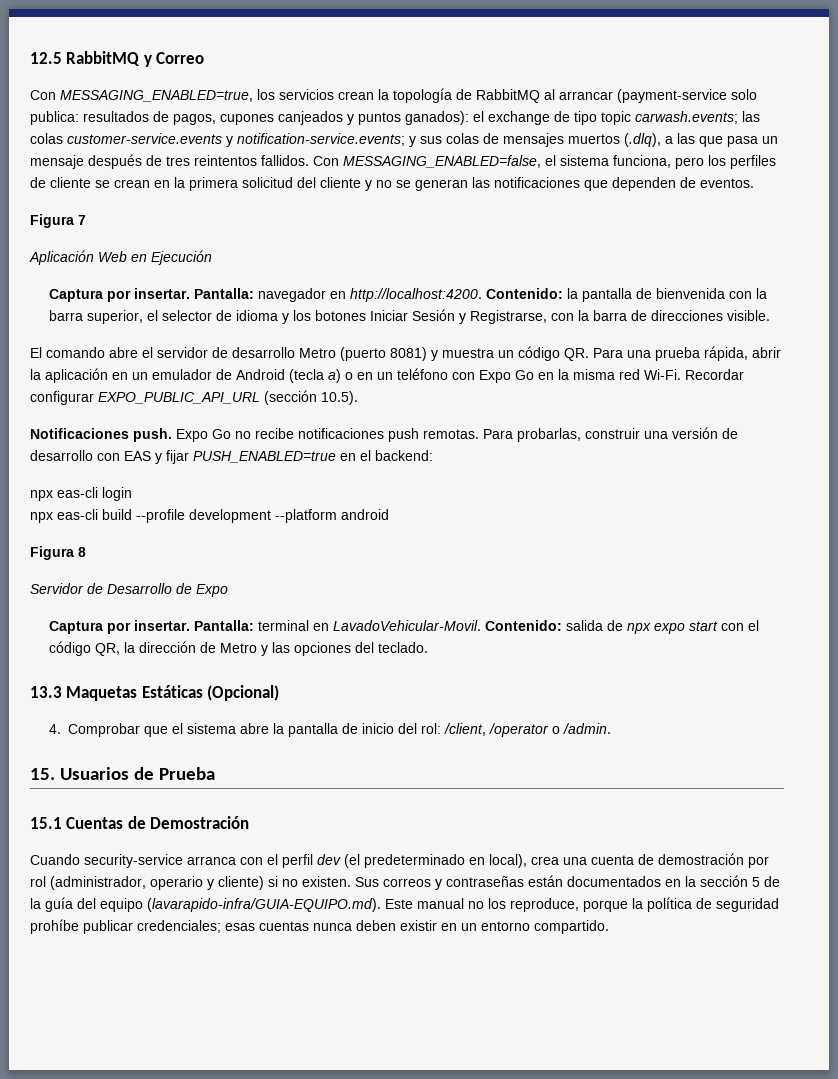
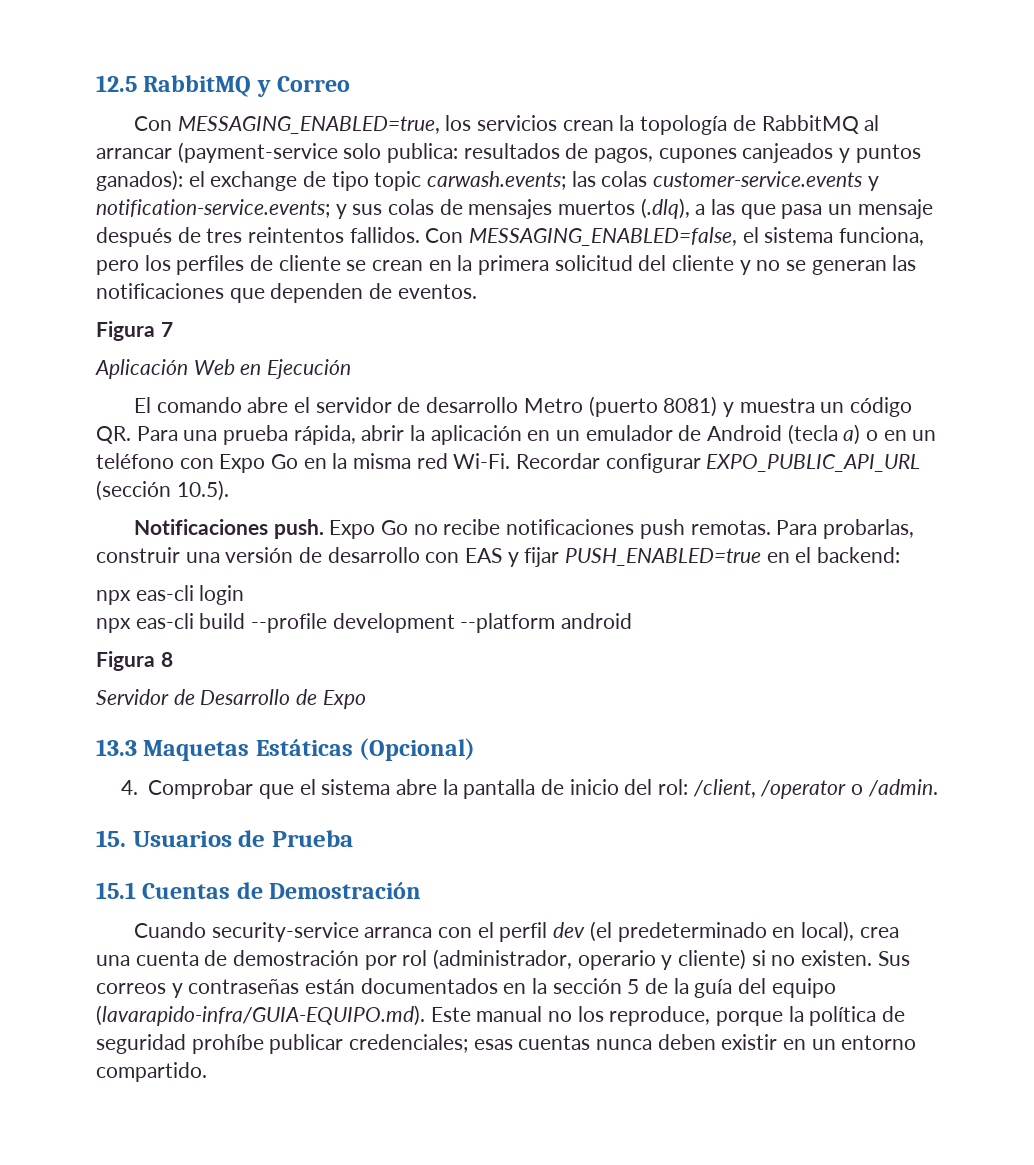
[48,288,767,302] [48,309,770,324] // Captura por insertar. Pantalla: navegador en http://localhost:4200. Contenido: la pantalla de bienvenida con la barra superior, el selector de idioma y los botones Iniciar Sesión y Registrarse, con la barra de direcciones visible. -> (352, 369) none
[48,620,759,634] [48,641,428,656] // Captura por insertar. Pantalla: terminal en LavadoVehicular-Movil. Contenido: salida de npx expo start con el código QR, la dirección de Metro y las opciones del teclado. -> (366, 699) none

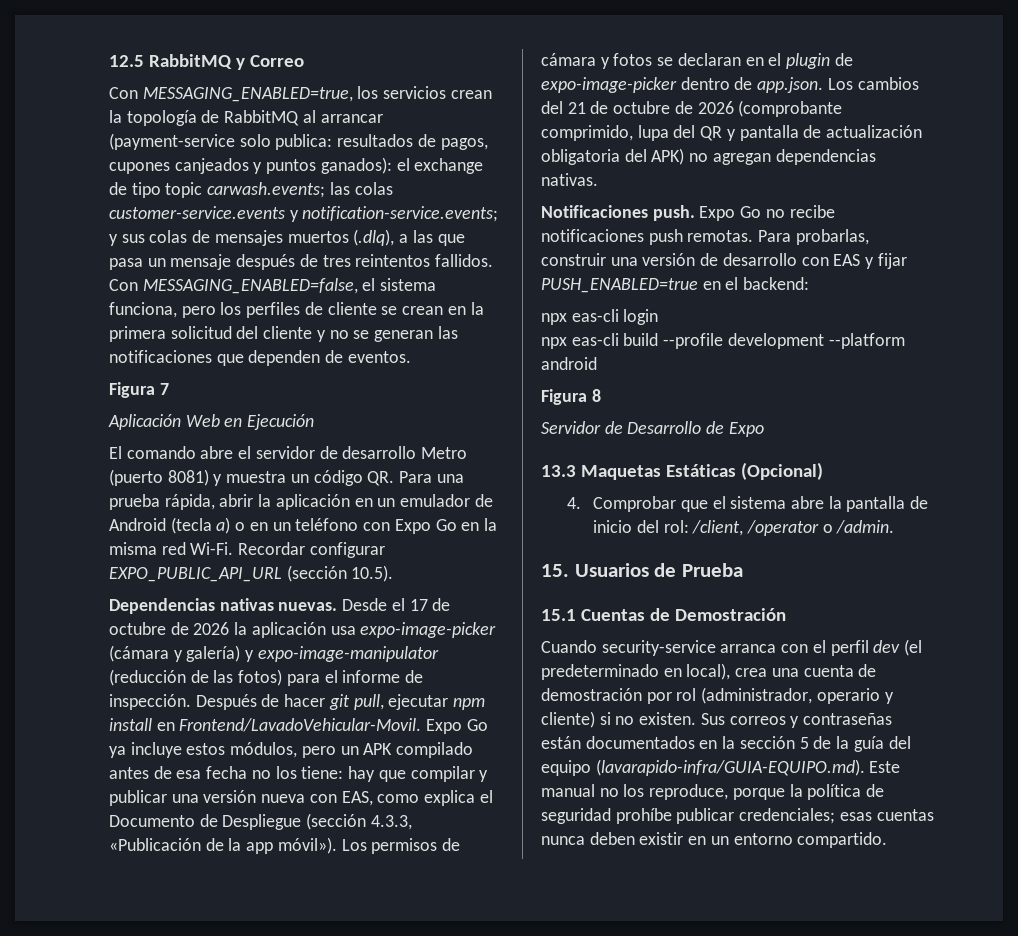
(229, 490) none -> [109,598,451,614] [109,622,497,638] [109,645,439,662] [109,669,424,686] [109,694,486,710] [109,718,488,734] [109,742,474,758] [109,766,489,782] [109,790,493,806] [109,813,412,830] [109,837,461,854] [541,53,853,69] [541,77,919,93] [541,100,843,117] [541,125,923,141] [541,148,876,165] [541,173,598,186] // Dependencias nativas nuevas. Desde el 17 de octubre de 2026 la aplicación usa expo-image-picker (cámara y galería) y expo-image-manipulator (reducción de las fotos) para el informe de inspección. Después de hacer git pull, ejecutar npm install en Frontend/LavadoVehicular-Movil. Expo Go ya incluye estos módulos, pero un APK compilado antes de esa fecha no los tiene: hay que compilar y publicar una versión nueva con EAS, como explica el Documento de Despliegue (sección 4.3.3, «Publicación de la app móvil»). Los permisos de cámara y fotos se declaran en el plugin de expo-image-picker dentro de app.json. Los cambios del 21 de octubre de 2026 (comprobante comprimido, lupa del QR y pantalla de actualización obligatoria del APK) no agregan dependencias nativas.

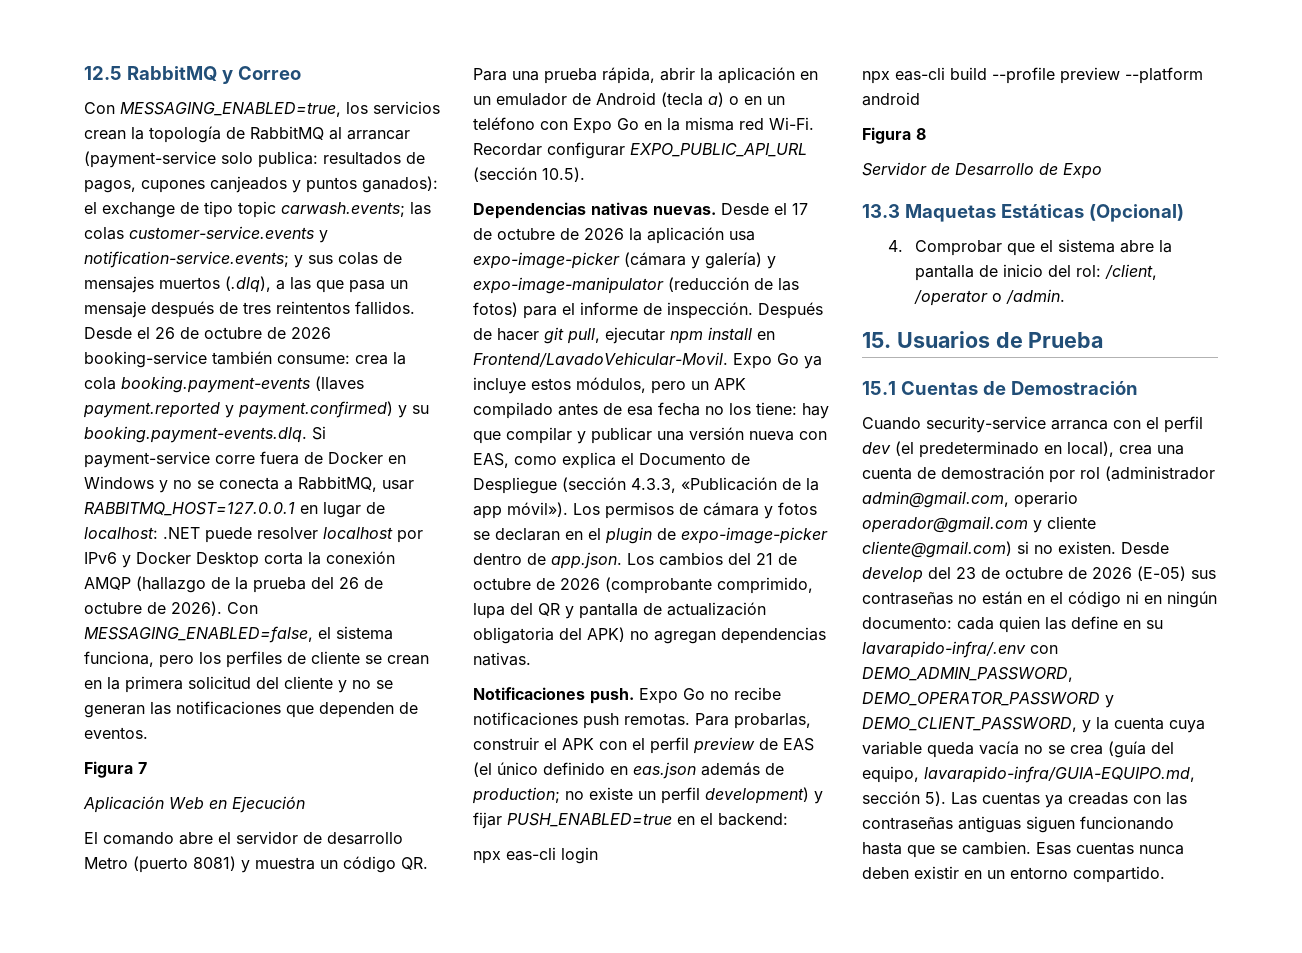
(494, 260) none -> [84,327,331,339] [84,351,406,368] [84,376,364,393] [83,401,429,418] [84,426,326,443] [84,451,406,468] [84,476,414,493] [84,502,385,518] [84,527,423,543] [84,551,395,568] [84,576,383,593] [84,601,222,616] Desde el 26 de octubre de 2026 booking-service también consume: crea la cola booking.payment-events (llaves payment.reported y payment.confirmed) y su booking.payment-events.dlq. Si payment-service corre fuera de Docker en Windows y no se conecta a RabbitMQ, usar RABBITMQ_HOST=127.0.0.1 en lugar de localhost: .NET puede resolver localhost por IPv6 y Docker Desktop corta la conexión AMQP (hallazgo de la prueba del 26 de octubre de 2026).
[610,253,861,266] una versión de desarrollo con EAS -> [544,737,814,754] [473,762,784,779] [472,787,809,804] el APK con el perfil preview de EAS (el único definido en eas.json además de production; no existe un perfil development)
[727,333,824,349] development -> [1060,67,1120,84] preview
[701,687,894,704] [541,711,893,728] [541,736,911,752] [541,759,901,776] [541,784,885,800] [541,808,872,824] (administrador, operario y cliente) si no existen. Sus correos y contraseñas están documentados en la sección 5 de la guía del equipo (lavarapido-infra/GUIA-EQUIPO.md). Este manual no los reproduce, porque la política de seguridad prohíbe publicar credenciales; esas -> [1105,466,1215,481] [862,491,1078,508] [862,516,1096,533] [862,541,1169,558] [862,566,1216,583] [862,591,1217,608] [862,616,1163,633] [862,641,1058,658] [862,667,1073,682] [862,692,1114,708] [862,717,1205,733] [862,741,1174,758] [862,766,1195,783] [862,791,1187,808] [862,816,1174,833] [862,841,1071,858] (administrador admin@gmail.com, operario operador@gmail.com y cliente cliente@gmail.com) si no existen. Desde develop del 23 de octubre de 2026 (E-05) sus contraseñas no están en el código ni en ningún documento: cada quien las define en su lavarapido-infra/.env con DEMO_ADMIN_PASSWORD, DEMO_OPERATOR_PASSWORD y DEMO_CLIENT_PASSWORD, y la cuenta cuya variable queda vacía no se crea (guía del equipo, lavarapido-infra/GUIA-EQUIPO.md, sección 5). Las cuentas ya creadas con las contraseñas antiguas siguen funcionando hasta que se cambien. Esas

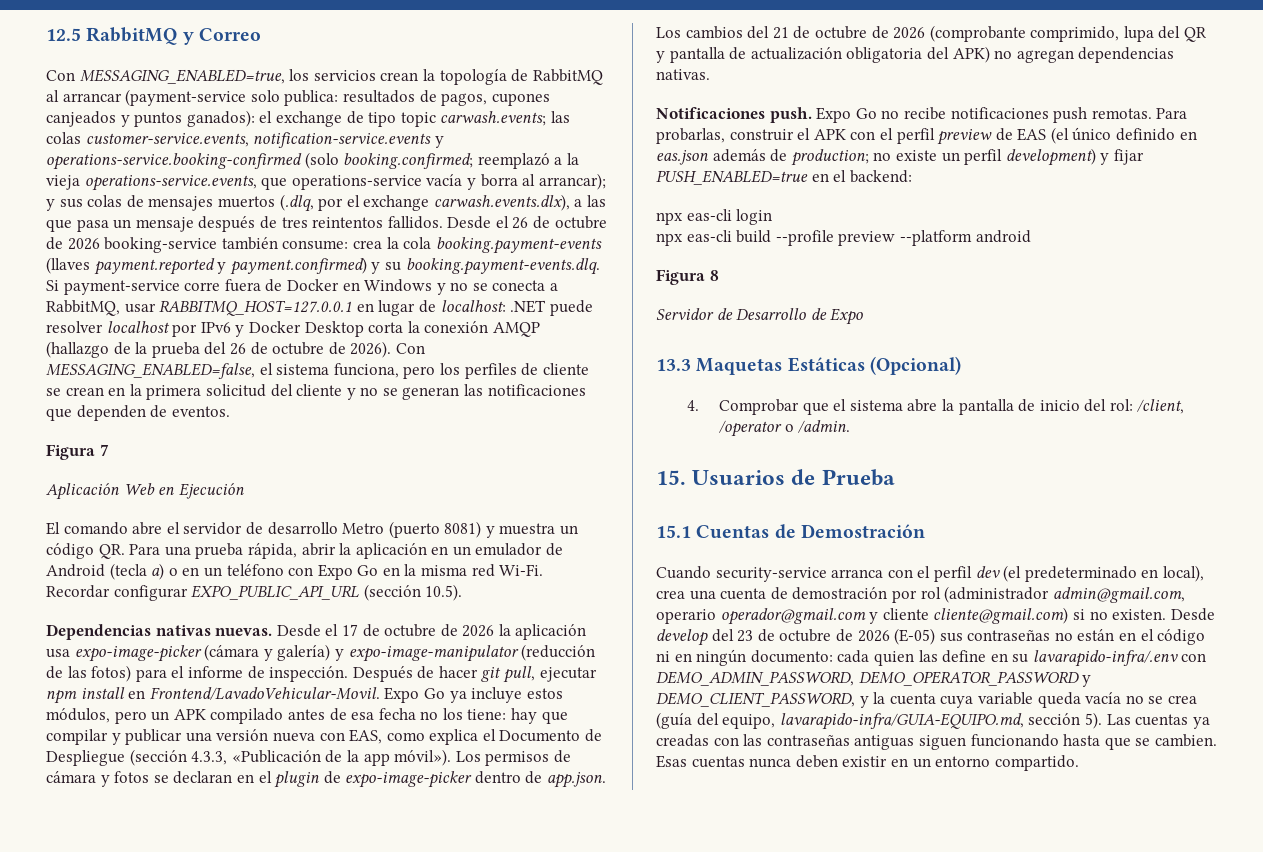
[129,226,328,243] [84,251,289,268] customer-service.events y notification-service.events; -> [85,132,444,148] [46,152,579,170] [46,173,606,191] customer-service.events, notification-service.events y operations-service.booking-confirmed (solo booking.confirmed; reemplazó a la vieja operations-service.events, que operations-service vacía y borra al arrancar);
[225,276,271,293] (.dlq), -> [279,194,570,212] (.dlq, por el exchange carwash.events.dlx),

